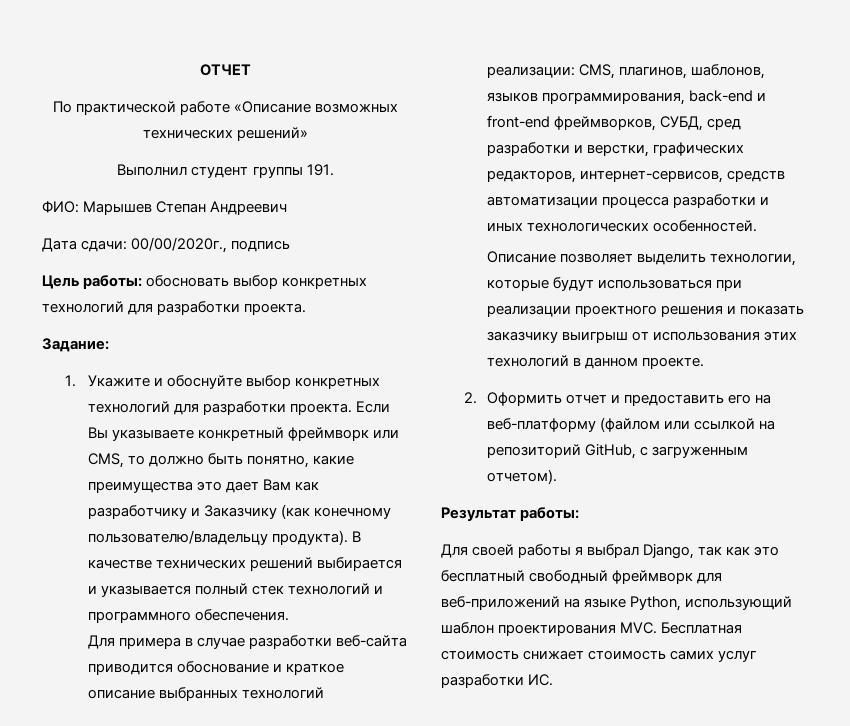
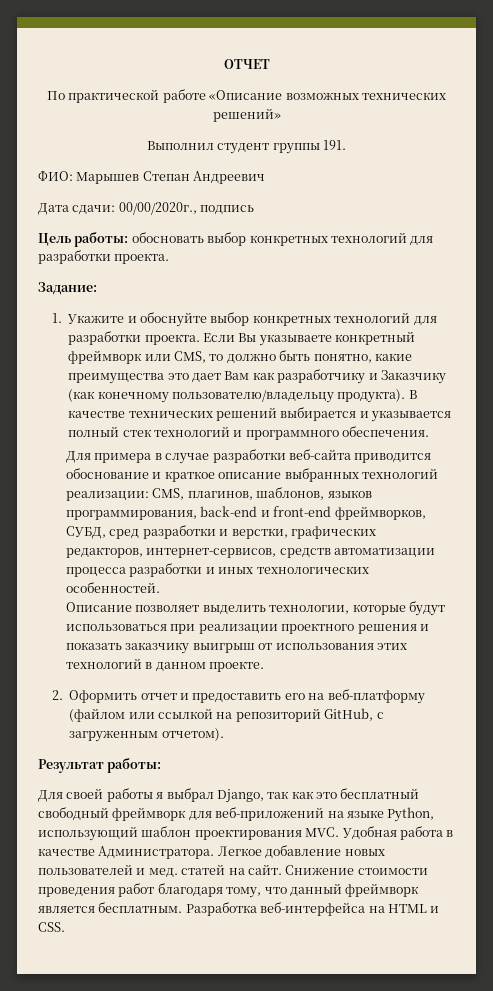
[661,622,743,634] [441,650,757,662] [441,674,554,688] Бесплатная стоимость снижает стоимость самих услуг разработки ИС. -> [341,826,454,840] [38,845,385,859] [38,864,428,878] [38,883,420,898] [38,902,440,916] [38,922,65,932] Удобная работа в качестве Администратора. Легкое добавление новых пользователей и мед. статей на сайт. Снижение стоимости проведения работ благодаря тому, что данный фреймворк является бесплатным. Разработка веб-интерфейса на HTML и CSS.

